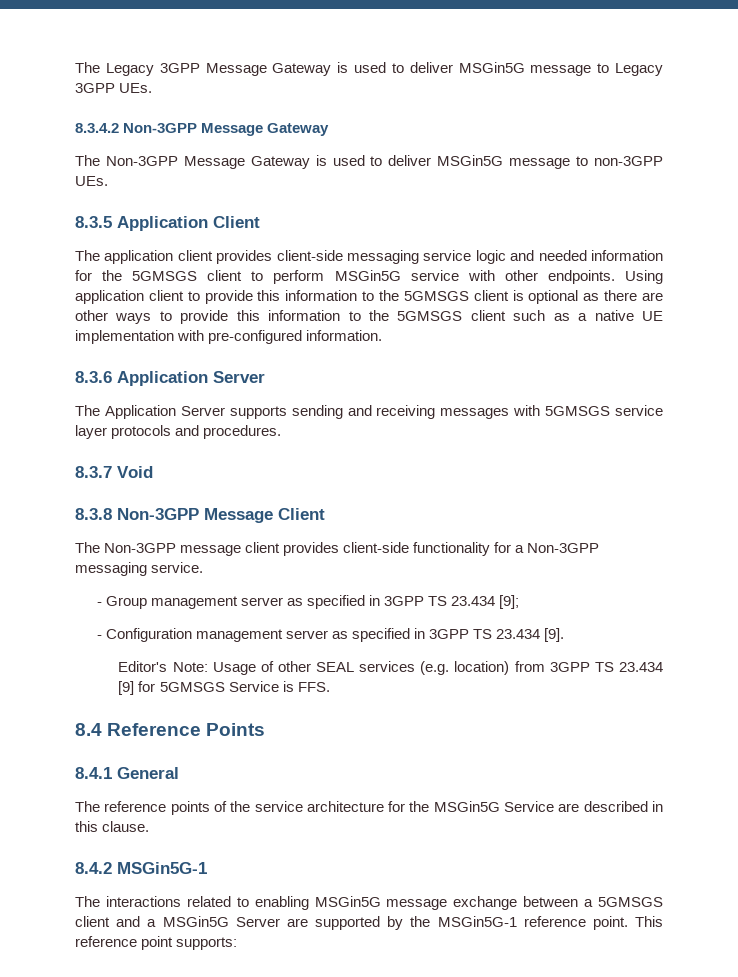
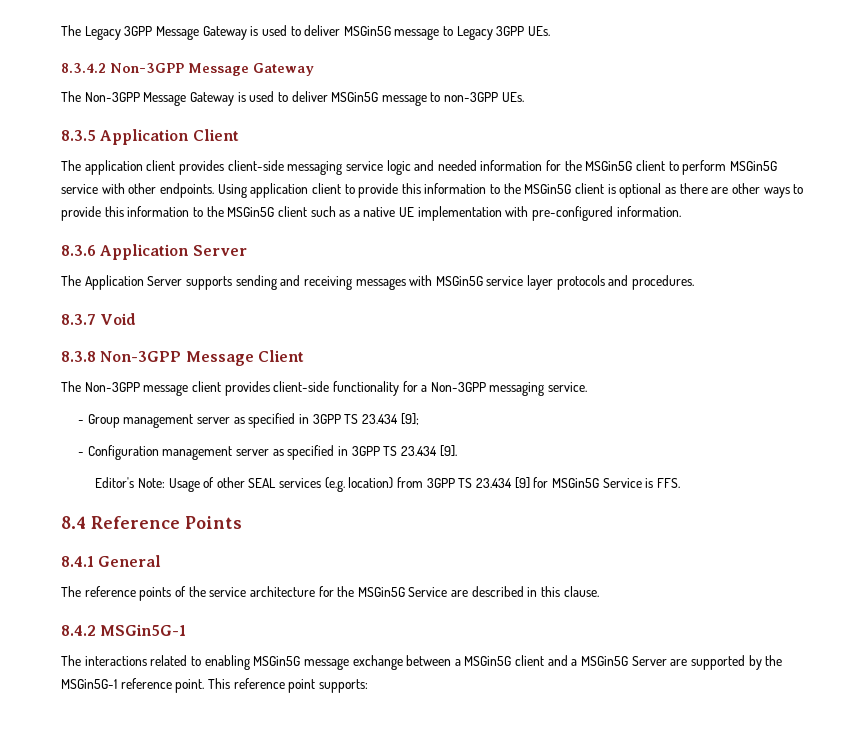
[132,271,198,281] 5GMSGS -> [585,161,633,171] MSGin5G
[403,291,469,301] 5GMSGS -> [524,184,572,194] MSGin5G
[397,311,463,321] 5GMSGS -> [227,207,275,217] MSGin5G
[545,406,611,416] 5GMSGS -> [435,276,483,286] MSGin5G
[159,682,225,692] 5GMSGS -> [551,478,599,488] MSGin5G
[597,897,663,907] 5GMSGS -> [464,656,512,666] MSGin5G

